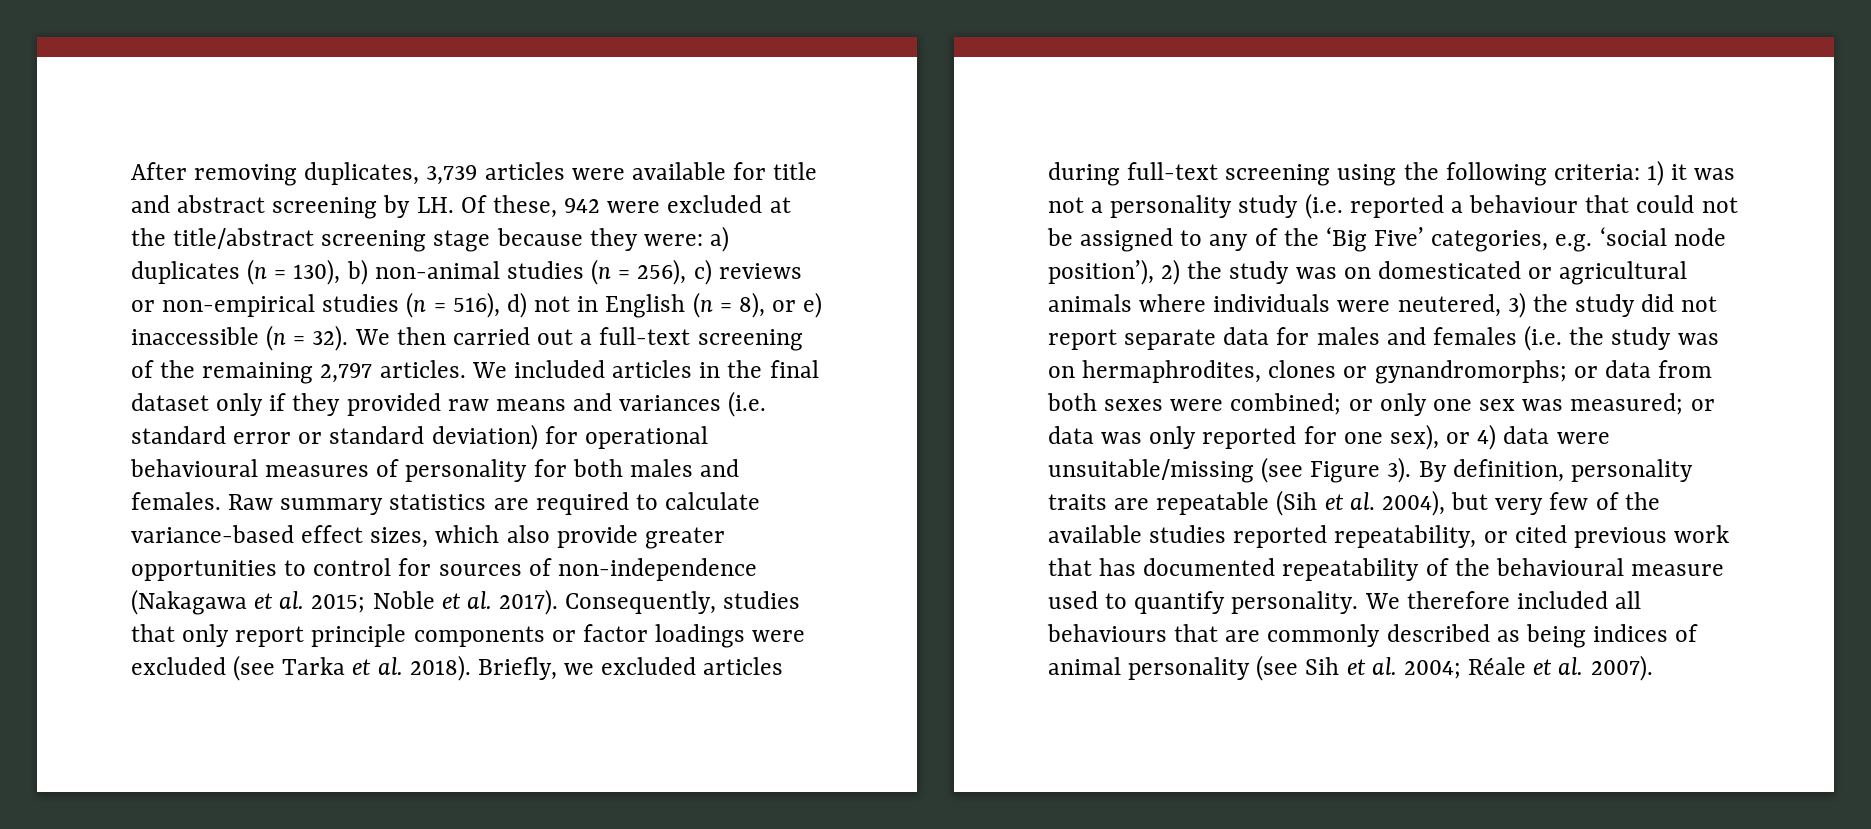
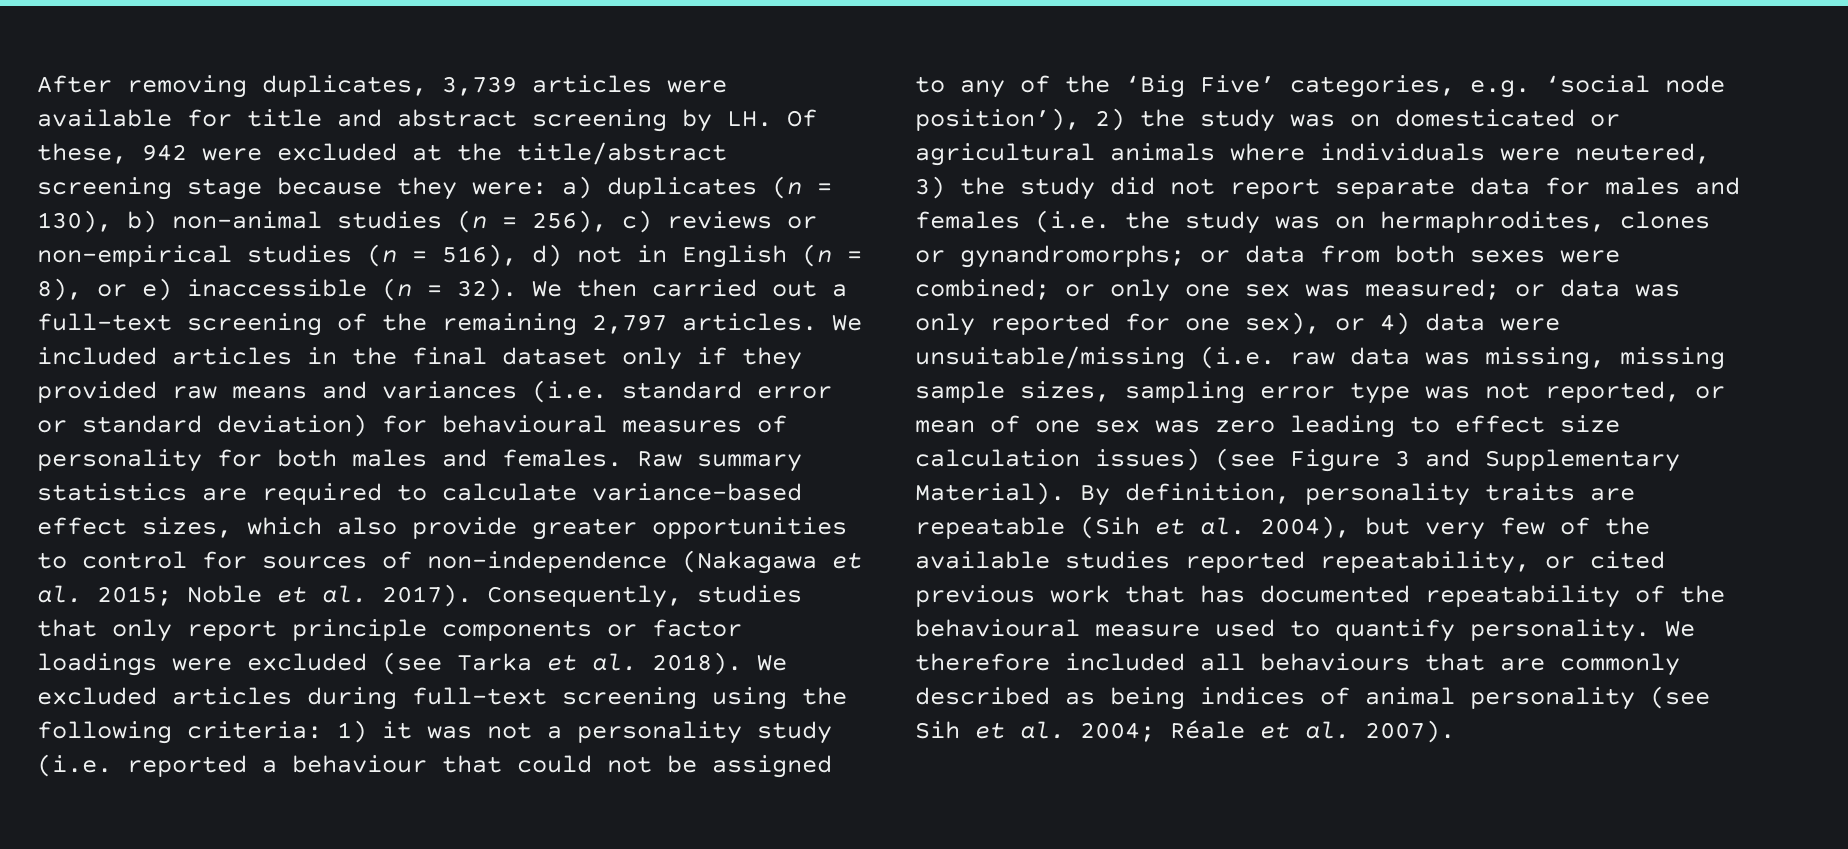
[584,426,708,449] operational -> (427, 424) none
[477,657,595,680] Briefly, we -> [757,655,787,671] We
[1261,457,1412,483] (see Figure 3). -> [1200,346,1725,370] [915,381,1725,404] [915,415,1620,438] [915,448,1680,472] [915,482,1065,505] (i.e. raw data was missing, missing sample sizes, sampling error type was not reported, or mean of one sex was zero leading to effect size calculation issues) (see Figure 3 and Supplementary Material).

